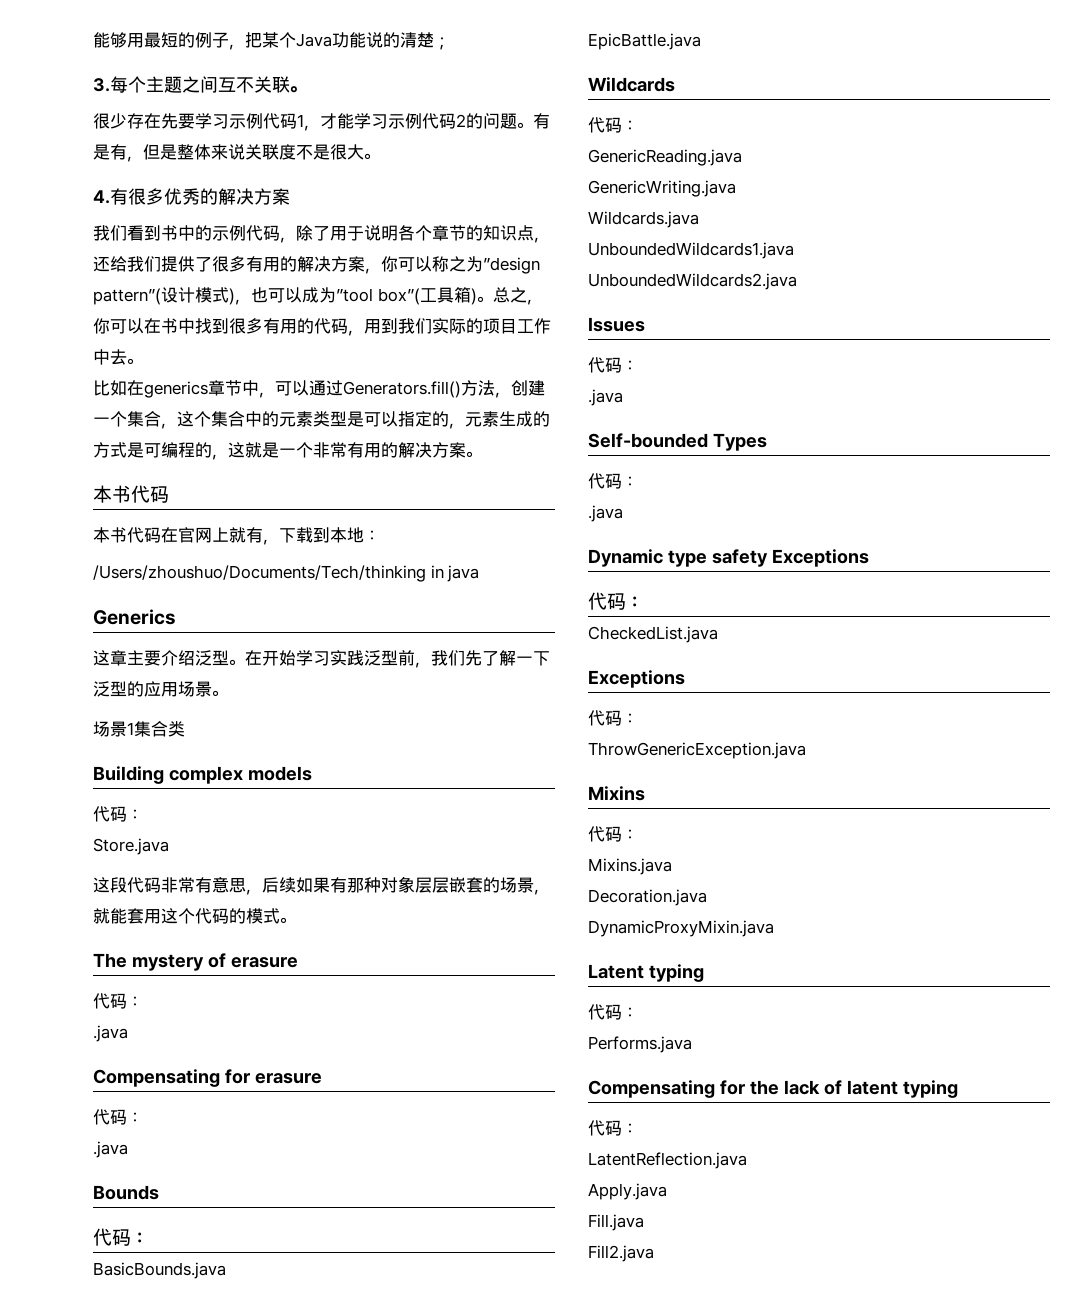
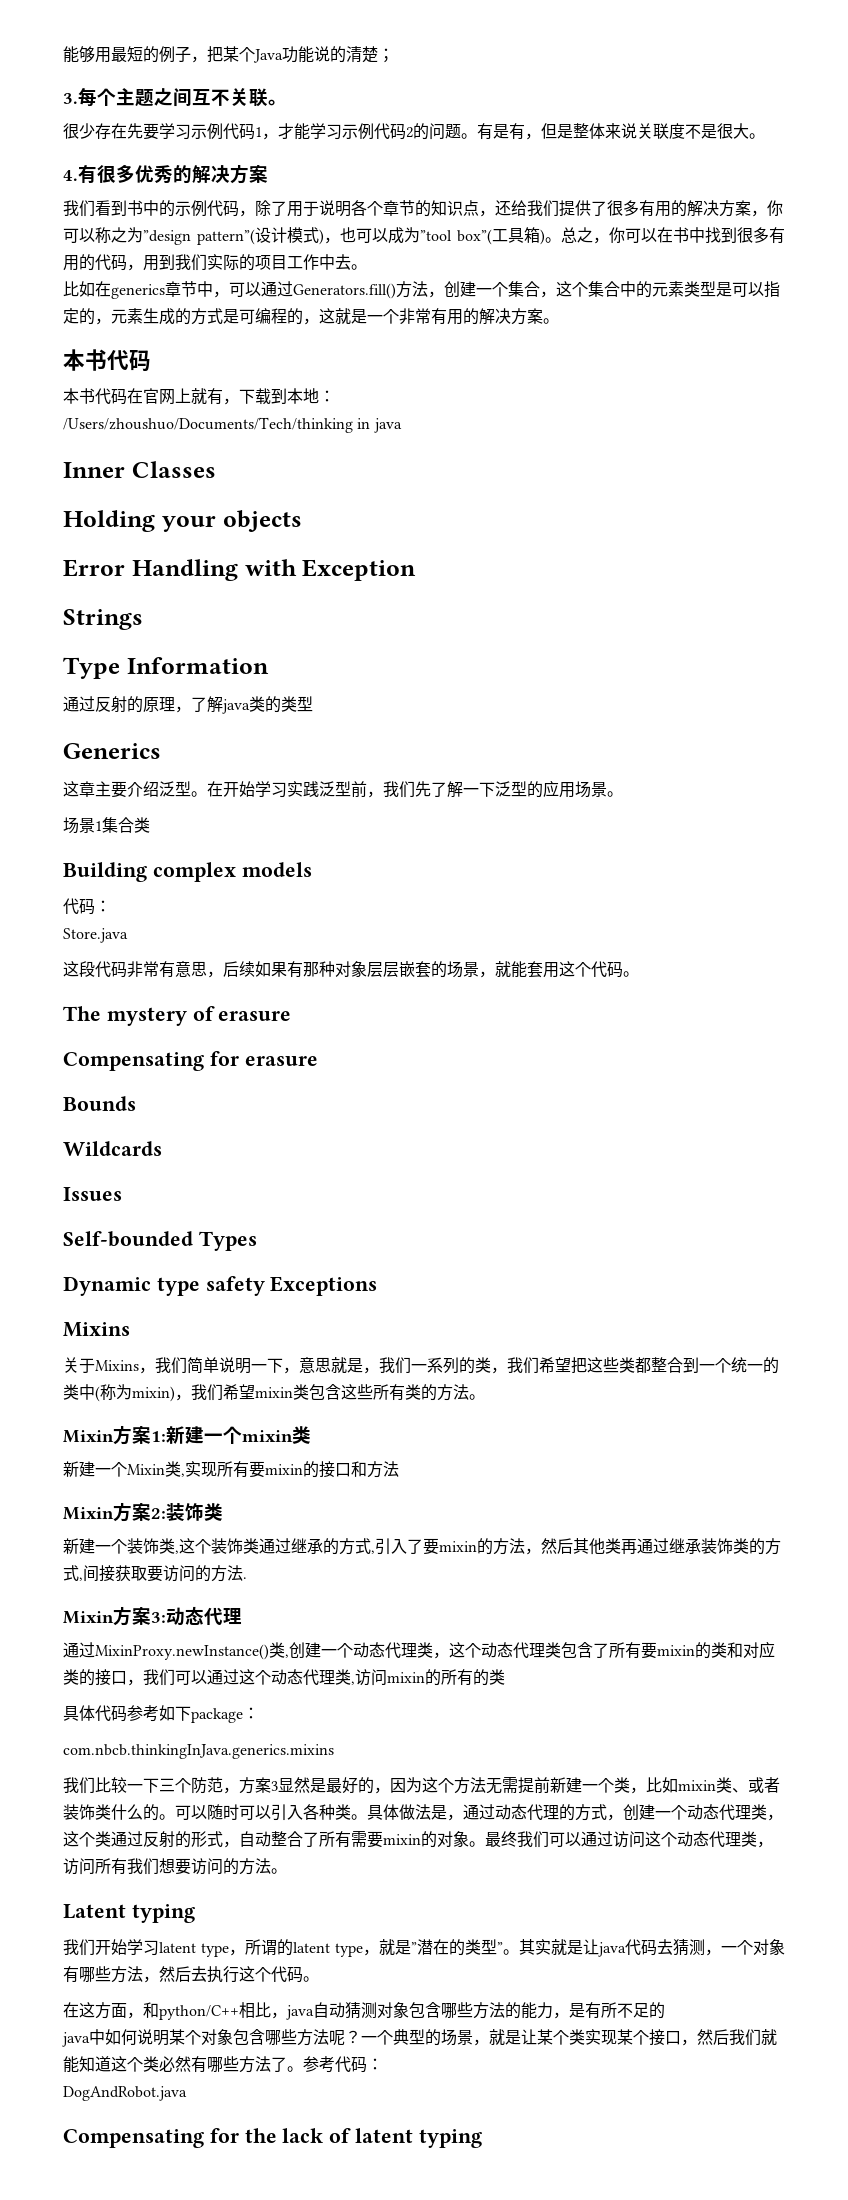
(480, 573) none -> [63,461,216,478] [63,510,302,532] [63,559,417,581] [63,609,143,630] [63,657,269,679] [63,696,313,714] // Inner Classes // Holding your objects // Error Handling with Exception // Strings // Type Information // 通过反射的原理，了解java类的类型
[229,908,280,924] 的模式 -> (623, 969) none
[93,993,143,1009] [93,1025,128,1042] // 代码： // .java -> (292, 1016) none
[93,1109,143,1125] [93,1141,128,1158] // 代码： // .java -> (318, 1061) none
[93,1228,148,1246] [93,1262,226,1279] [588,33,701,50] [588,77,675,92] [588,117,638,133] [588,149,742,166] [588,180,736,197] [588,211,699,228] [588,242,794,259] [588,273,797,290] 代码： // BasicBounds.java // EpicBattle.java // Wildcards // 代码： // GenericReading.java // GenericWriting.java // Wildcards.java // UnboundedWildcards1.java // UnboundedWildcards2.java -> [63,1141,162,1156] Wildcards
[588,357,638,373] [588,389,623,406] // 代码： // .java -> (122, 1194) none
[588,473,638,489] [588,505,623,522] // 代码： // .java -> (257, 1241) none
[588,592,643,610] [588,626,718,643] [588,670,685,688] [588,710,638,726] [588,742,806,759] [588,786,645,801] [588,826,638,842] [588,858,672,875] [588,889,707,906] [588,920,774,937] [588,964,704,982] [588,1004,638,1020] [588,1036,692,1053] 代码： // CheckedList.java // Exceptions // 代码： // ThrowGenericException.java // Mixins // 代码： // Mixins.java // Decoration.java // DynamicProxyMixin.java // Latent typing // 代码： // Performs.java -> [63,1322,130,1337] [63,1357,779,1374] [63,1384,485,1402] [63,1425,311,1445] [63,1461,399,1478] [63,1502,223,1522] [63,1538,781,1555] [63,1565,247,1582] [63,1606,242,1626] [63,1641,775,1660] [63,1669,505,1686] [63,1705,259,1723] [63,1744,334,1759] [63,1777,780,1794] [63,1804,783,1821] [63,1831,773,1848] [63,1858,287,1875] [63,1904,195,1923] [63,1939,785,1957] [63,1966,319,1983] [63,2002,665,2020] [62,2029,777,2047] [63,2056,383,2073] [63,2086,187,2101] Mixins // 关于Mixins，我们简单说明一下，意思就是，我们一系列的类，我们希望把这些类都整合到一个统一的类中(称为mixin)，我们希望mixin类包含这些所有类的方法。 // Mixin方案1:新建一个mixin类 // 新建一个Mixin类,实现所有要mixin的接口和方法 // Mixin方案2:装饰类 // 新建一个装饰类,这个装饰类通过继承的方式,引入了要mixin的方法，然后其他类再通过继承装饰类的方式,间接获取要访问的方法. // Mixin方案3:动态代理 // 通过MixinProxy.newInstance()类,创建一个动态代理类，这个动态代理类包含了所有要mixin的类和对应类的接口，我们可以通过这个动态代理类,访问mixin的所有的类 // 具体代码参考如下package： // com.nbcb.thinkingInJava.generics.mixins // 我们比较一下三个防范，方案3显然是最好的，因为这个方法无需提前新建一个类，比如mixin类、或者装饰类什么的。可以随时可以引入各种类。具体做法是，通过动态代理的方式，创建一个动态代理类，这个类通过反射的形式，自动整合了所有需要mixin的对象。最终我们可以通过访问这个动态代理类，访问所有我们想要访问的方法。 // Latent typing // 我们开始学习latent type，所谓的latent type，就是”潜在的类型”。其实就是让java代码去猜测，一个对象有哪些方法，然后去执行这个代码。 // 在这方面，和python/C++相比，java自动猜测对象包含哪些方法的能力，是有所不足的 // java中如何说明某个对象包含哪些方法呢？一个典型的场景，就是让某个类实现某个接口，然后我们就能知道这个类必然有哪些方法了。参考代码： // DogAndRobot.java
[588,1120,638,1136] [588,1152,747,1169] [588,1183,667,1200] [588,1214,644,1231] [588,1245,654,1262] // 代码： // LatentReflection.java // Apply.java // Fill.java // Fill2.java -> (482, 2138) none

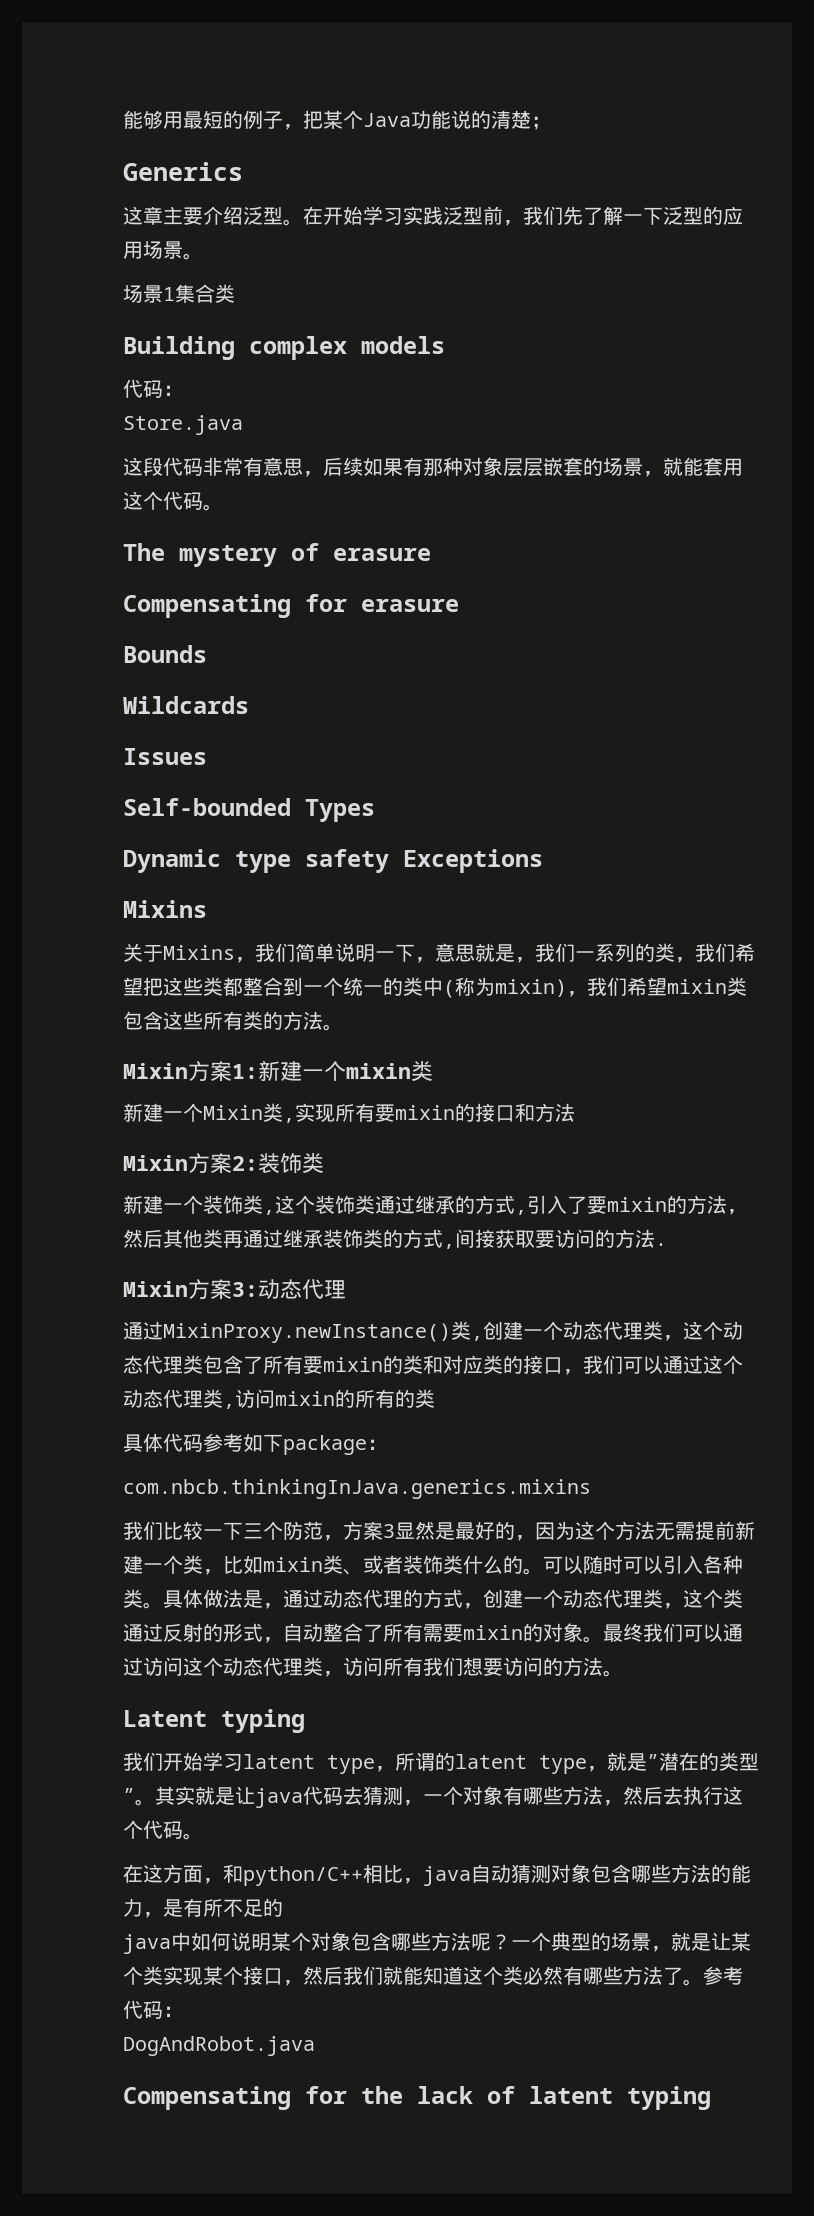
[63,87,287,107] [63,123,765,140] [63,164,268,184] [63,200,783,217] [63,227,785,245] [63,254,367,271] [63,281,780,299] [63,308,559,325] [63,349,151,372] [63,388,335,405] [63,417,402,433] [63,461,216,478] [63,510,302,532] [63,559,417,581] [63,609,143,630] [63,657,269,679] [63,696,313,714] // 3.每个主题之间互不关联。 // 很少存在先要学习示例代码1，才能学习示例代码2的问题。有是有，但是整体来说关联度不是很大。 // 4.有很多优秀的解决方案 // 我们看到书中的示例代码，除了用于说明各个章节的知识点，还给我们提供了很多有用的解决方案，你可以称之为”design pattern”(设计模式)，也可以成为”tool box”(工具箱)。总之，你可以在书中找到很多有用的代码，用到我们实际的项目工作中去。 // 比如在generics章节中，可以通过Generators.fill()方法，创建一个集合，这个集合中的元素类型是可以指定的，元素生成的方式是可编程的，这就是一个非常有用的解决方案。 // 本书代码 // 本书代码在官网上就有，下载到本地： // /Users/zhoushuo/Documents/Tech/thinking in java // Inner Classes // Holding your objects // Error Handling with Exception // Strings // Type Information // 通过反射的原理，了解java类的类型 -> (551, 123) none

